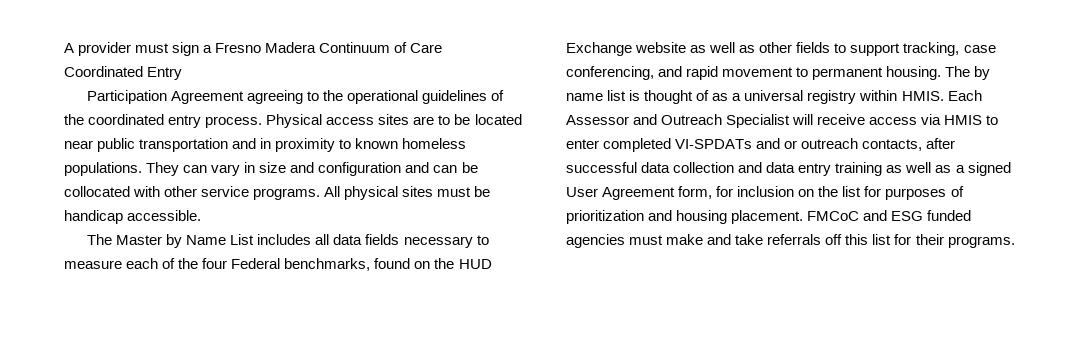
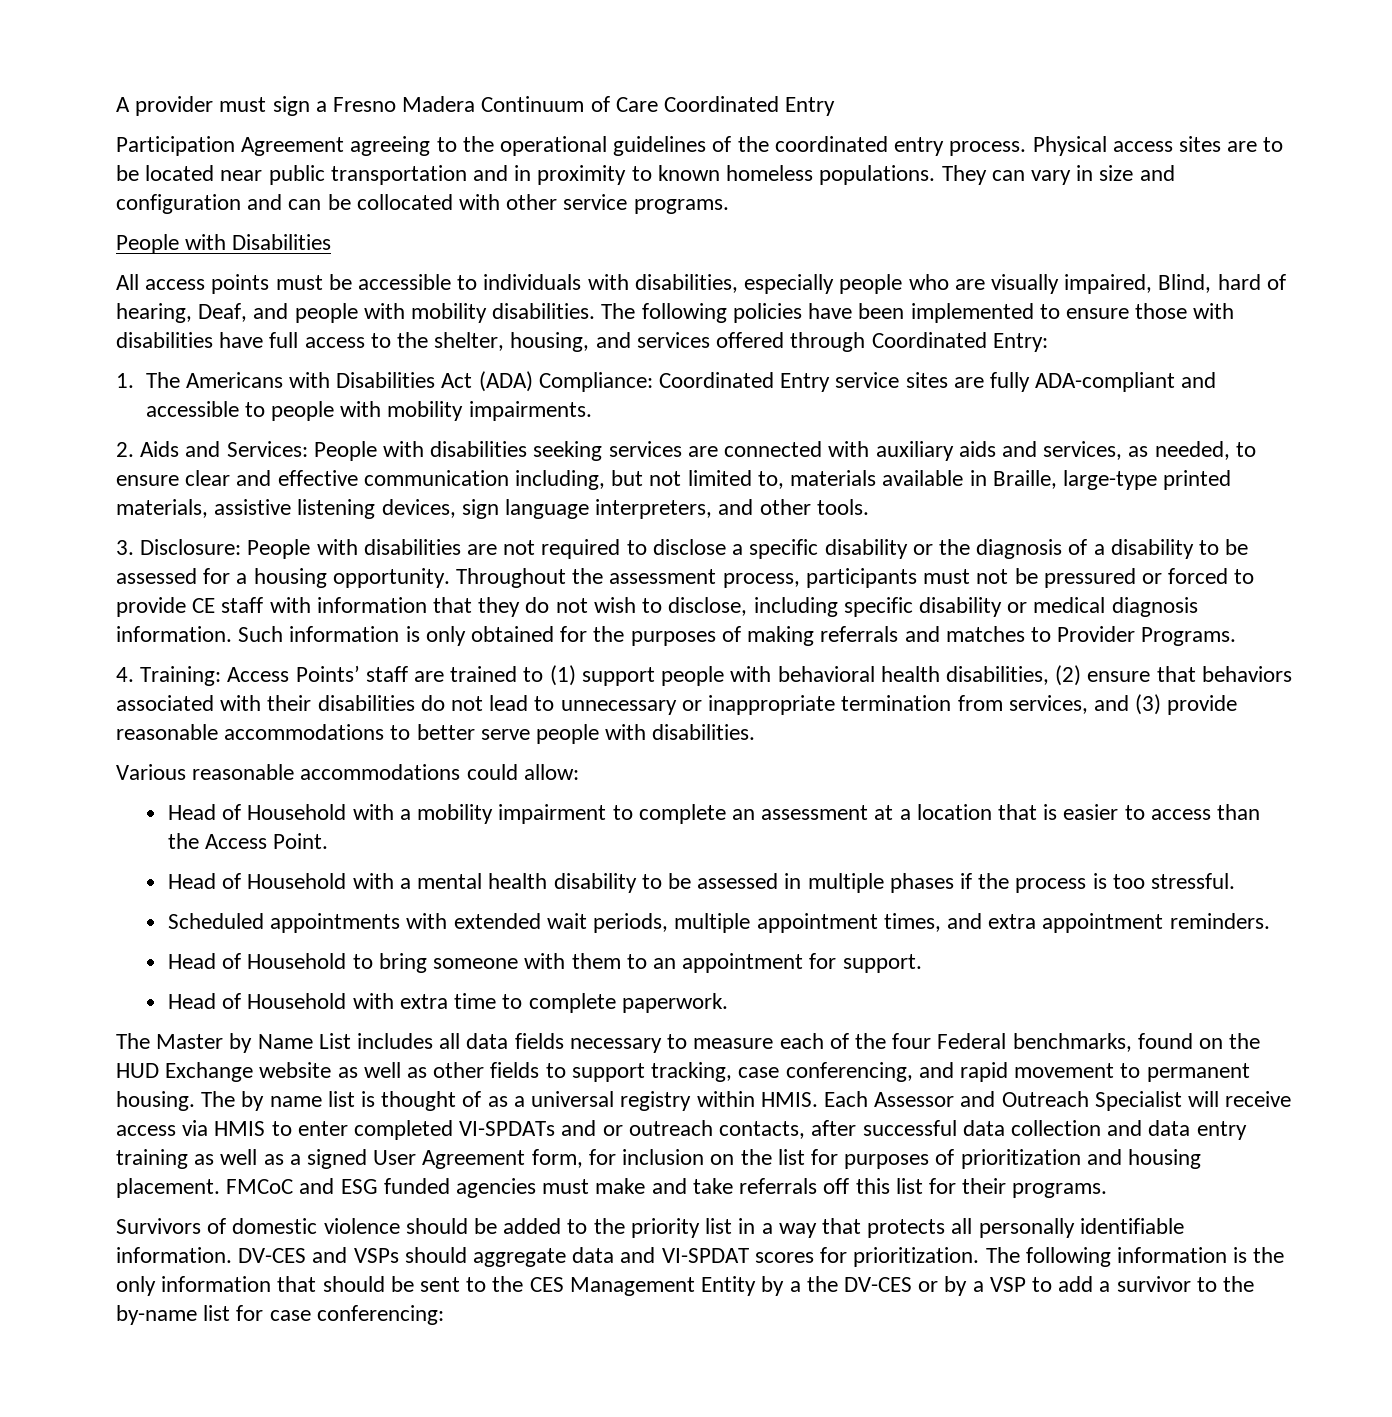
[324,186,491,200] [64,210,202,224] All physical sites must be handicap accessible. -> [116,234,332,254] [116,274,1286,294] [116,303,1235,323] [116,332,1048,352] [116,371,1217,392] [145,401,592,421] [116,441,1256,461] [116,470,1232,490] [116,499,869,519] [116,539,1249,559] [116,568,1255,588] [116,597,1198,617] [116,626,1237,646] [116,665,1292,686] [116,694,1238,715] [116,724,756,744] [116,764,579,780] [168,804,1261,824] [168,833,329,849] [168,873,1236,893] [168,913,1270,933] [168,953,922,973] [168,993,728,1013] // People with Disabilities // All access points must be accessible to individuals with disabilities, especially people who are visually impaired, Blind, hard of hearing, Deaf, and people with mobility disabilities. The following policies have been implemented to ensure those with disabilities have full access to the shelter, housing, and services offered through Coordinated Entry: // 1. The Americans with Disabilities Act (ADA) Compliance: Coordinated Entry service sites are fully ADA-compliant and accessible to people with mobility impairments. // 2. Aids and Services: People with disabilities seeking services are connected with auxiliary aids and services, as needed, to ensure clear and effective communication including, but not limited to, materials available in Braille, large-type printed materials, assistive listening devices, sign language interpreters, and other tools. // 3. Disclosure: People with disabilities are not required to disclose a specific disability or the diagnosis of a disability to be assessed for a housing opportunity. Throughout the assessment process, participants must not be pressured or forced to provide CE staff with information that they do not wish to disclose, including specific disability or medical diagnosis information. Such information is only obtained for the purposes of making referrals and matches to Provider Programs. // 4. Training: Access Points’ staff are trained to (1) support people with behavioral health disabilities, (2) ensure that behaviors associated with their disabilities do not lead to unnecessary or inappropriate termination from services, and (3) provide reasonable accommodations to better serve people with disabilities. // Various reasonable accommodations could allow: // Head of Household with a mobility impairment to complete an assessment at a location that is easier to access than the Access Point. // Head of Household with a mental health disability to be assessed in multiple phases if the process is too stressful. // Scheduled appointments with extended wait periods, multiple appointment times, and extra appointment reminders. // Head of Household to bring someone with them to an appointment for support. // Head of Household with extra time to complete paperwork.
(1015, 242) none -> [116,1218,1184,1238] [116,1247,1285,1267] [116,1276,1255,1296] [116,1305,444,1325] // Survivors of domestic violence should be added to the priority list in a way that protects all personally identifiable information. DV-CES and VSPs should aggregate data and VI-SPDAT scores for prioritization. The following information is the only information that should be sent to the CES Management Entity by a the DV-CES or by a VSP to add a survivor to the by-name list for case conferencing:

